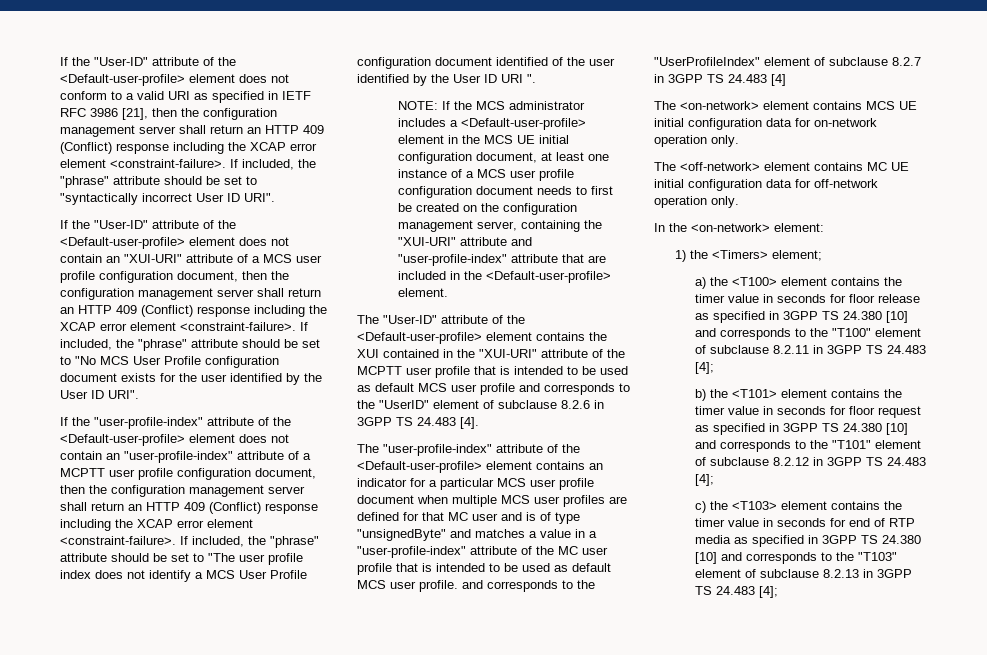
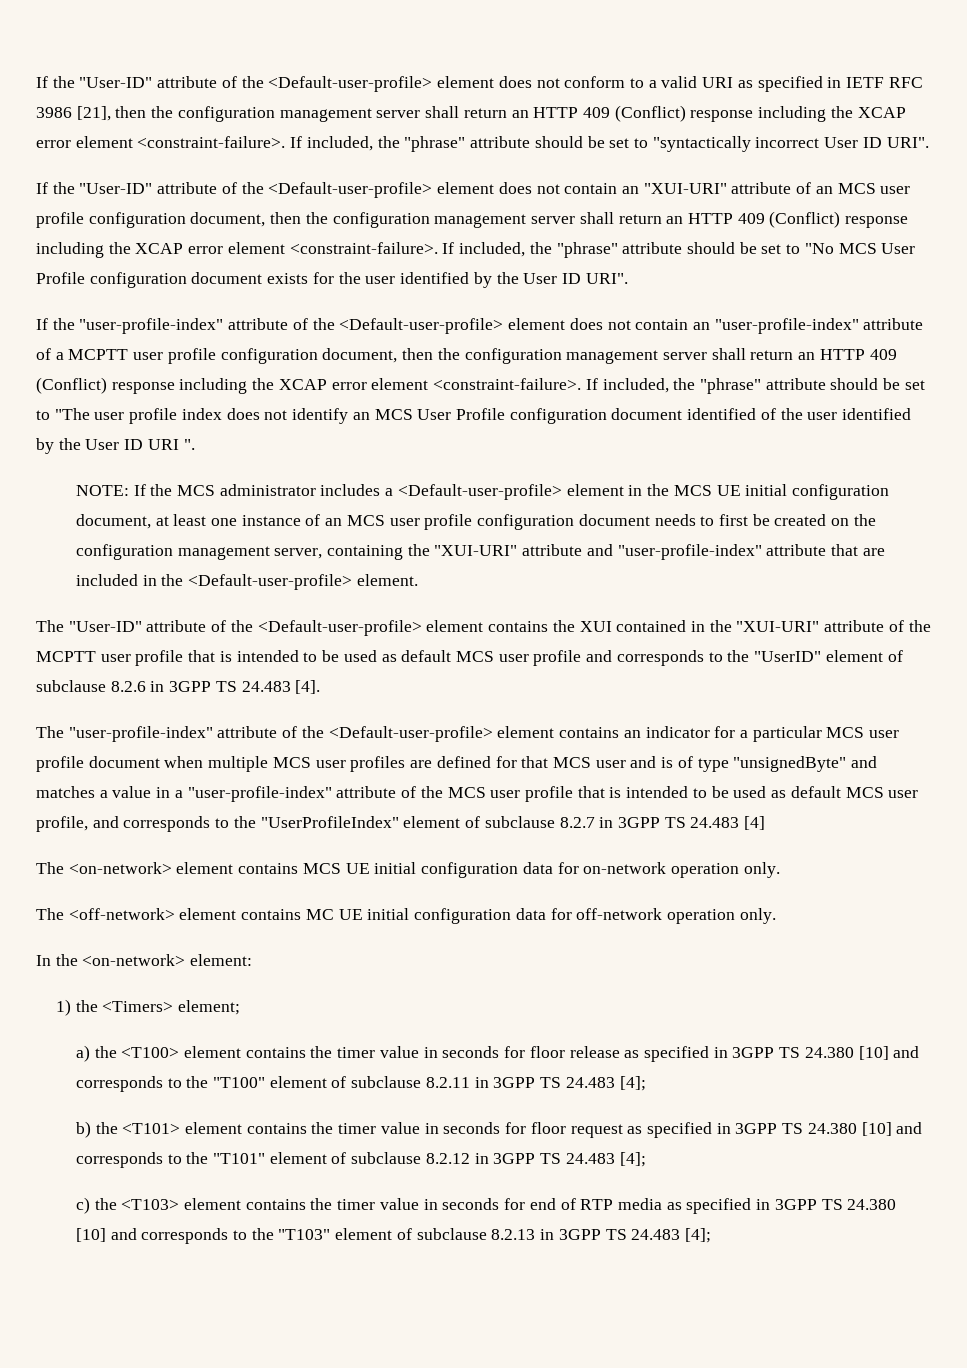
[252,256,260,263] a -> [815,186,833,194] an
[195,572,203,579] a -> [352,412,370,420] an
[466,171,475,178] a -> [325,518,343,526] an
[448,512,468,521] MC -> [552,757,591,768] MCS
[558,546,578,555] MC -> [447,787,486,798] MCS
[419,580,458,592] profile. -> [36,816,88,832] profile,

